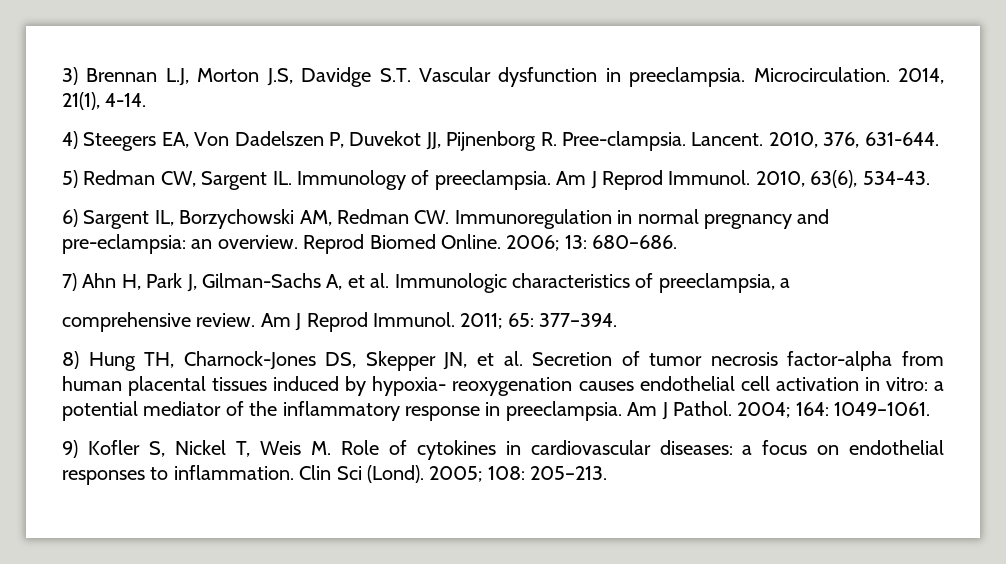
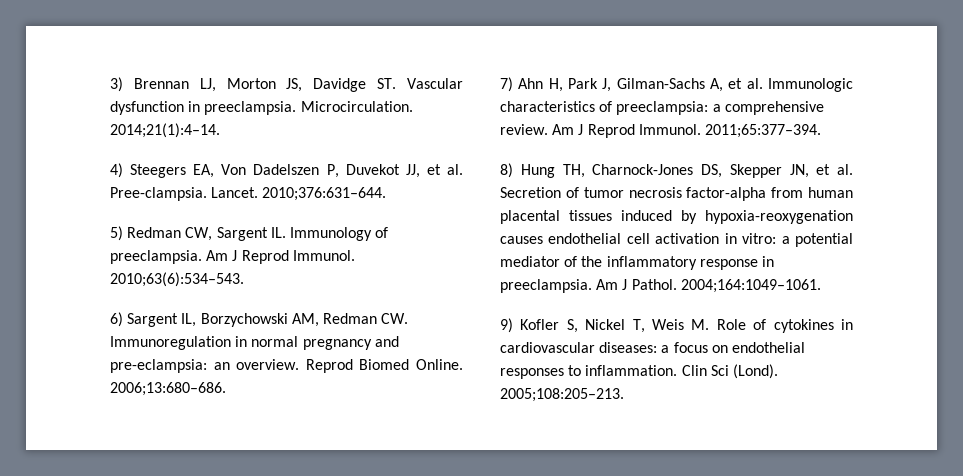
[165,67,411,87] L.J, Morton J.S, Davidge S.T. -> [199,78,397,92] LJ, Morton JS, Davidge ST.
[897,68,944,84] [62,92,147,110] 2014, 21(1), 4-14. -> [110,123,220,138] 2014;21(1):4–14.
[446,131,939,151] Pijnenborg R. Pree-clampsia. Lancent. 2010, 376, 631-644. -> [426,164,463,175] [110,187,387,201] et al. Pree-clampsia. Lancet. 2010;376:631–644.
[755,170,930,188] 2010, 63(6), 534-43. -> [110,272,244,287] 2010;63(6):534–543.
[506,235,678,251] 2006; 13: 680–686. -> [110,382,226,396] 2006;13:680–686.
[658,273,791,293] preeclampsia, a // -> [616,101,721,115] preeclampsia: a
[460,313,618,329] 2011; 65: 377–394. -> [704,124,821,138] 2011;65:377–394.
[372,376,573,396] hypoxia- reoxygenation -> [705,210,853,224] hypoxia-reoxygenation
[737,402,931,418] 2004; 164: 1049–1061. -> [680,279,821,293] 2004;164:1049–1061.
[429,466,608,482] 2005; 108: 205–213. -> [500,388,624,402] 2005;108:205–213.

